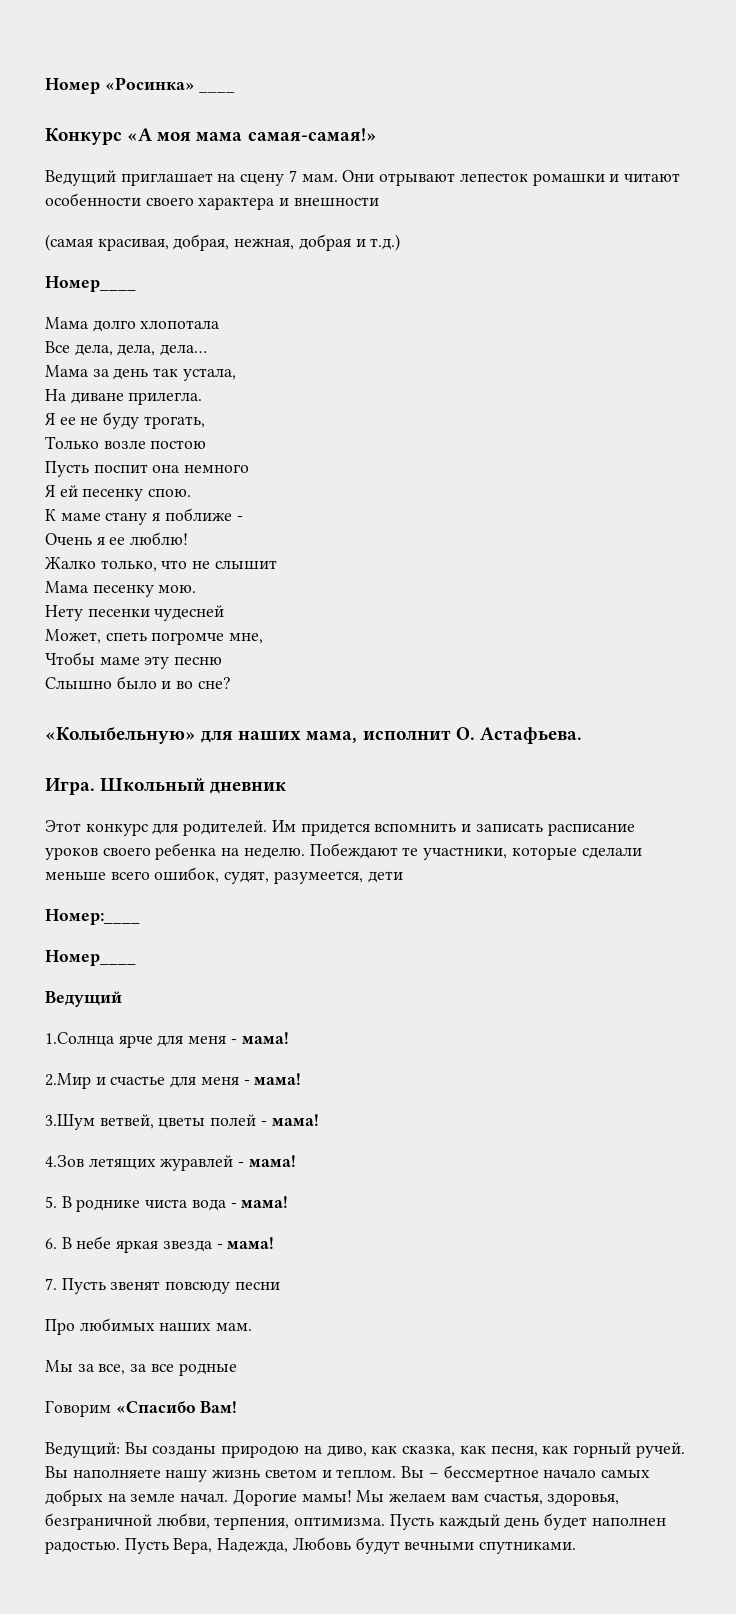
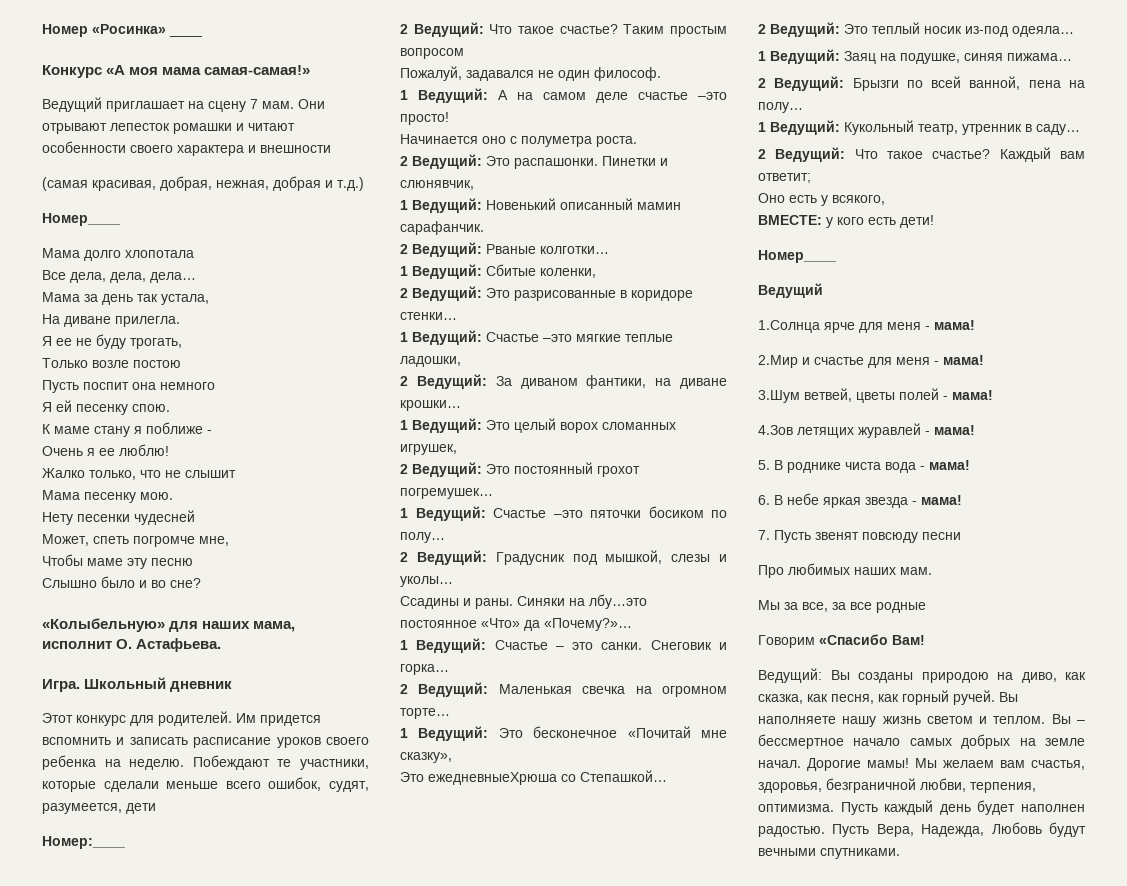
(140, 917) none -> [400,22,727,37] [400,48,464,59] [400,66,661,81] [400,88,727,103] [400,112,449,125] [400,134,637,147] [400,154,668,169] [400,180,474,190] [400,198,681,213] [400,221,484,235] [400,242,609,257] [400,264,596,279] [400,286,693,301] [400,312,457,320] [400,330,673,345] [400,356,461,367] [400,374,727,389] [400,400,461,411] [400,418,676,433] [400,444,457,455] [400,462,640,477] [400,488,493,499] [400,506,727,521] [400,532,445,543] [400,550,727,565] [400,576,453,587] [400,594,647,609] [400,618,632,631] [400,638,727,653] [400,664,449,675] [400,682,727,697] [400,708,450,719] [400,726,727,741] [400,752,452,763] [400,770,667,785] [758,22,1074,37] [758,49,1072,64] [758,76,1085,91] [758,102,803,113] [758,120,1080,135] [758,147,1085,162] [758,173,811,183] [758,193,885,206] [758,215,934,228] // 2 Ведущий: Что такое счастье? Таким простым вопросом // Пожалуй, задавался не один философ. // 1 Ведущий: А на самом деле счастье –это просто! // Начинается оно с полуметра роста. // 2 Ведущий: Это распашонки. Пинетки и слюнявчик, // 1 Ведущий: Новенький описанный мамин сарафанчик. // 2 Ведущий: Рваные колготки… // 1 Ведущий: Сбитые коленки, // 2 Ведущий: Это разрисованные в коридоре стенки… // 1 Ведущий: Счастье –это мягкие теплые ладошки, // 2 Ведущий: За диваном фантики, на диване крошки… // 1 Ведущий: Это целый ворох сломанных игрушек, // 2 Ведущий: Это постоянный грохот погремушек… // 1 Ведущий: Счастье –это пяточки босиком по полу… // 2 Ведущий: Градусник под мышкой, слезы и уколы… // Ссадины и раны. Синяки на лбу…это постоянное «Что» да «Почему?»… // 1 Ведущий: Счастье – это санки. Снеговик и горка… // 2 Ведущий: Маленькая свечка на огромном торте… // 1 Ведущий: Это бесконечное «Почитай мне сказку», // Это ежедневныеХрюша со Степашкой… // 2 Ведущий: Это теплый носик из-под одеяла… // 1 Ведущий: Заяц на подушке, синяя пижама… // 2 Ведущий: Брызги по всей ванной, пена на полу… // 1 Ведущий: Кукольный театр, утренник в саду… // 2 Ведущий: Что такое счастье? Каждый вам ответит; // Оно есть у всякого, // ВМЕСТЕ: у кого есть дети!

